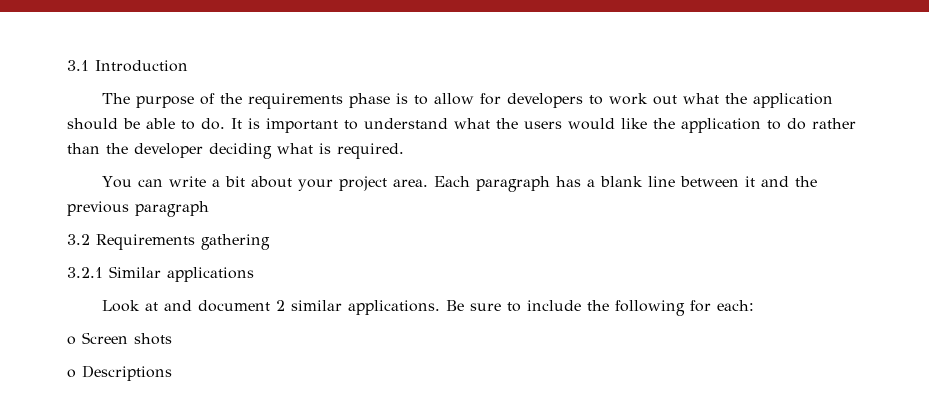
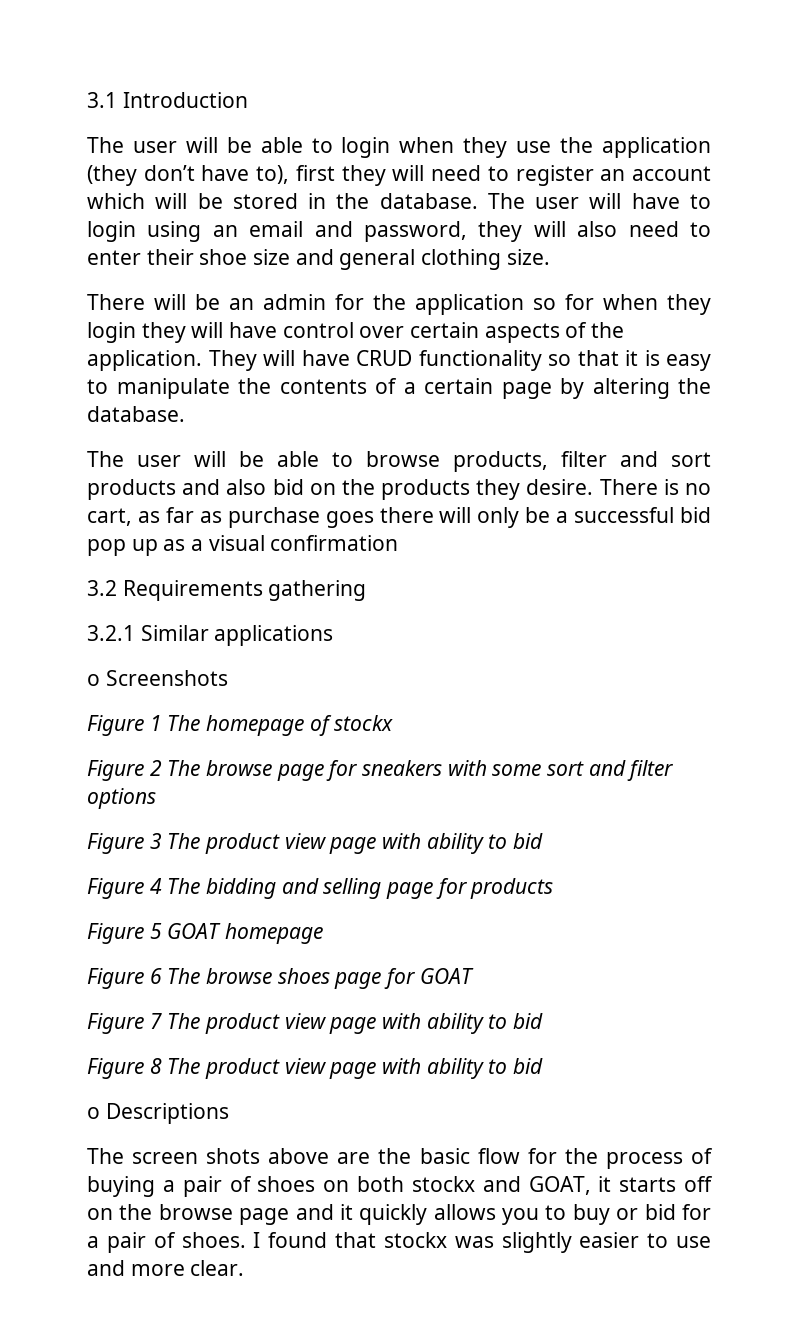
[136,93,834,109] [67,118,856,133] [67,143,404,159] [102,176,818,192] [67,201,209,217] purpose of the requirements phase is to allow for developers to work out what the application should be able to do. It is important to understand what the users would like the application to do rather than the developer deciding what is required. // You can write a bit about your project area. Each paragraph has a blank line between it and the previous paragraph -> [132,137,712,158] [87,165,712,186] [87,193,711,209] [87,221,711,242] [87,249,550,270] [87,294,711,315] [87,322,625,343] [87,350,711,371] [87,378,711,399] [87,406,185,422] [87,451,711,472] [87,479,711,500] [87,507,712,528] [87,535,399,556] user will be able to login when they use the application (they don’t have to), first they will need to register an account which will be stored in the database. The user will have to login using an email and password, they will also need to enter their shoe size and general clothing size. // There will be an admin for the application so for when they login they will have control over certain aspects of the application. They will have CRUD functionality so that it is easy to manipulate the contents of a certain page by altering the database. // The user will be able to browse products, filter and sort products and also bid on the products they desire. There is no cart, as far as purchase goes there will only be a successful bid pop up as a visual confirmation
[102,300,755,316] [67,332,172,345] [67,365,172,381] Look at and document 2 similar applications. Be sure to include the following for each: // o Screen shots // o Descriptions -> [87,670,228,686] [87,715,394,736] [87,760,675,781] [87,788,156,809] [87,833,544,854] [87,878,554,899] [87,923,324,944] [87,968,474,989] [87,1013,544,1034] [87,1058,544,1079] [87,1103,229,1124] [87,1148,713,1169] [87,1176,713,1197] [87,1204,711,1225] [87,1232,711,1253] [87,1260,245,1276] o Screenshots // Figure 1 The homepage of stockx // Figure 2 The browse page for sneakers with some sort and filter options // Figure 3 The product view page with ability to bid // Figure 4 The bidding and selling page for products // Figure 5 GOAT homepage // Figure 6 The browse shoes page for GOAT // Figure 7 The product view page with ability to bid // Figure 8 The product view page with ability to bid // o Descriptions // The screen shots above are the basic flow for the process of buying a pair of shoes on both stockx and GOAT, it starts off on the browse page and it quickly allows you to buy or bid for a pair of shoes. I found that stockx was slightly easier to use and more clear.

